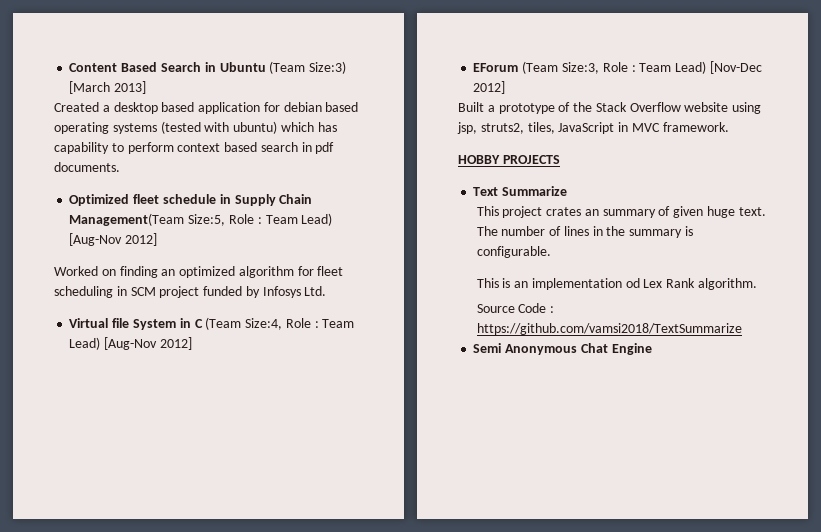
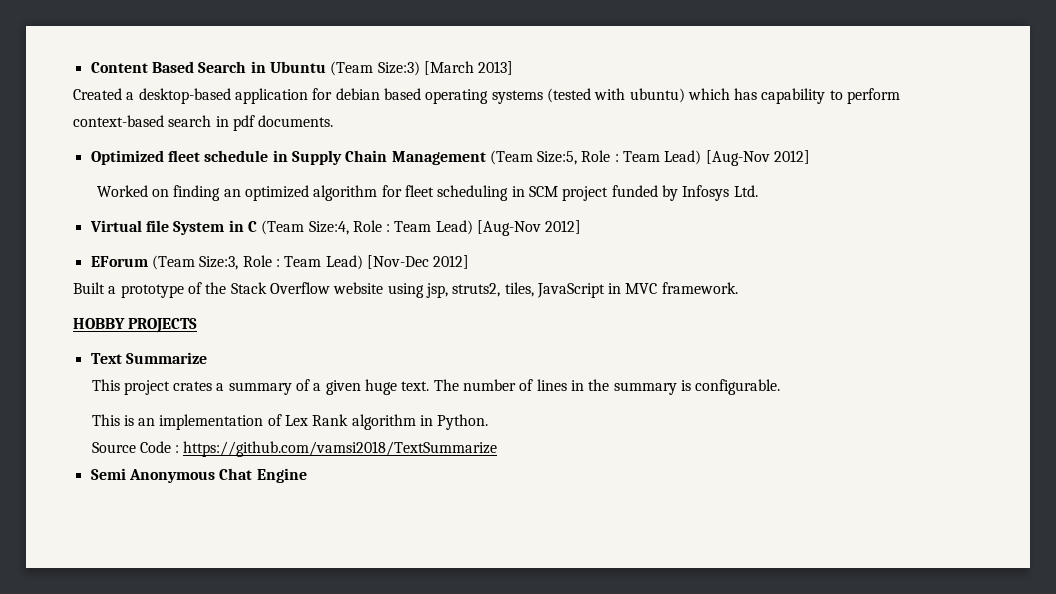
[113,102,195,114] desktop based -> [138,88,231,104] desktop-based
[177,142,258,152] context based -> [73,115,164,127] context-based
[69,213,185,226] Management(Team -> [391,150,533,165] Management (Team
[584,209,599,216] an -> [216,383,225,391] a
(671, 211) none -> [313,383,322,391] a
[625,278,640,288] od -> [267,414,282,426] of
[698,278,758,290] algorithm. -> [351,414,489,430] algorithm in Python.

